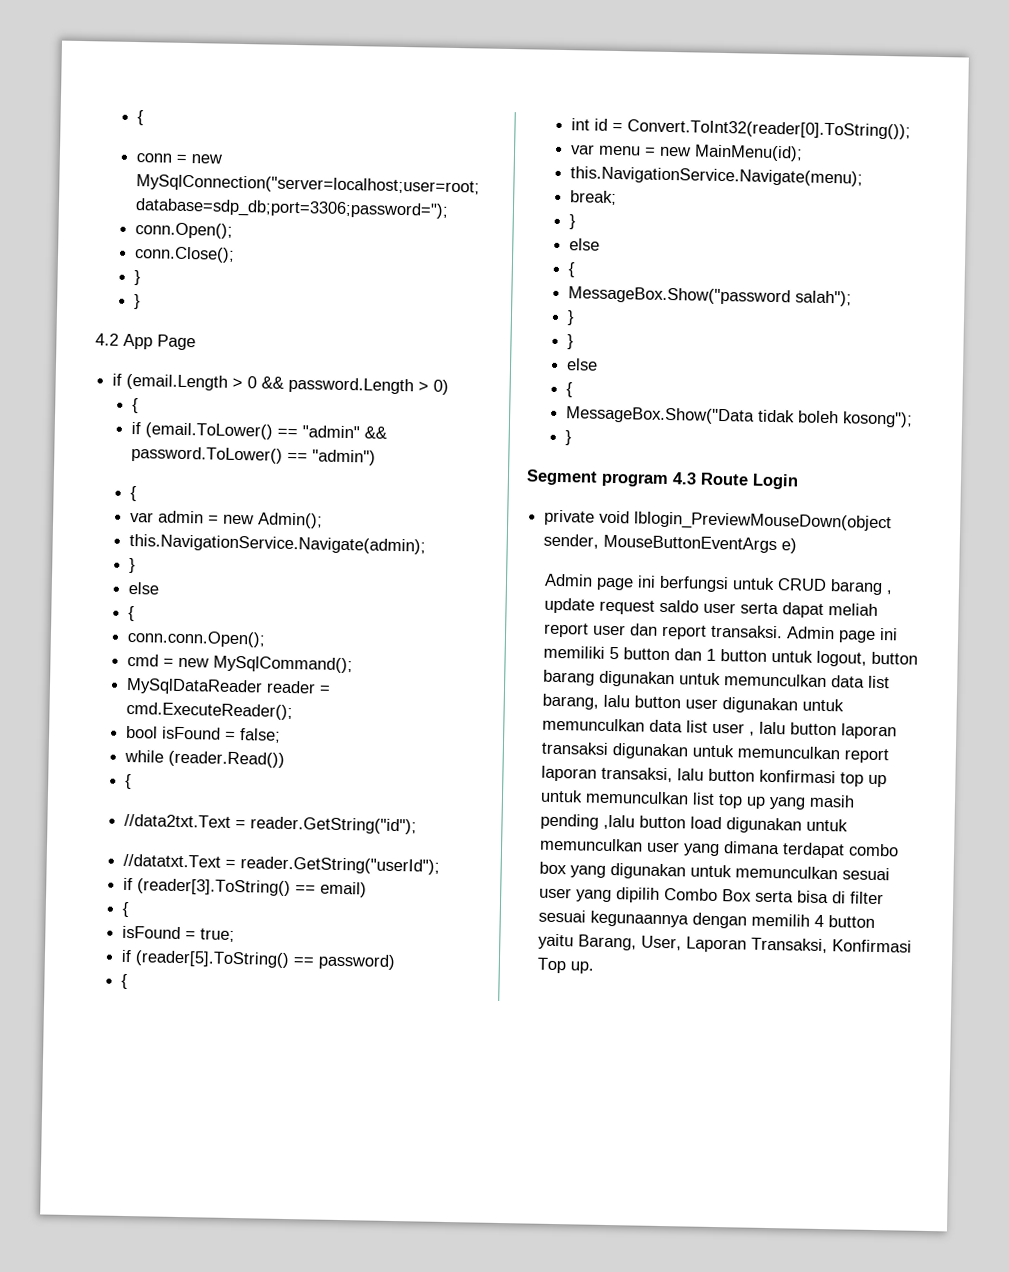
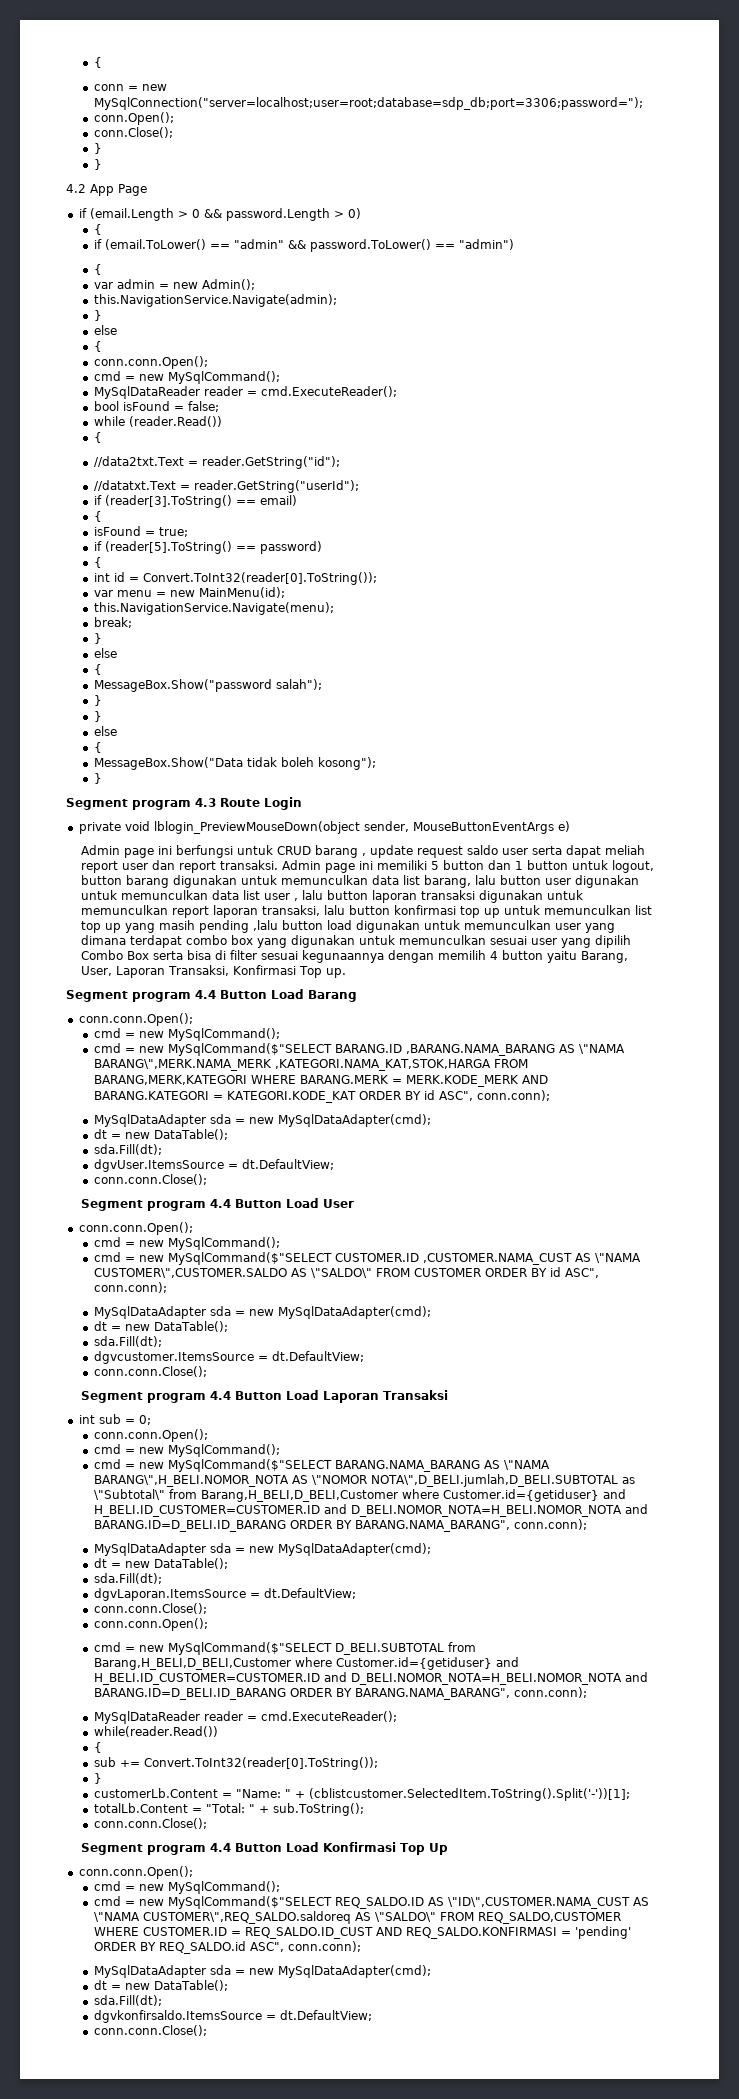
(594, 967) none -> [66,989,357,1002] [78,1013,193,1026] [93,1028,280,1041] [93,1043,625,1056] [93,1059,528,1071] [93,1075,548,1087] [93,1090,550,1103] [93,1114,431,1127] [93,1129,228,1140] [93,1144,162,1155] [93,1159,334,1172] [93,1174,207,1185] [81,1198,355,1211] [78,1222,193,1235] [93,1237,280,1250] [93,1252,641,1265] [93,1267,599,1278] [93,1282,167,1293] [93,1306,431,1319] [93,1321,228,1332] [93,1336,162,1347] [93,1351,364,1364] [93,1366,207,1377] [81,1390,449,1403] [78,1414,151,1425] [93,1429,208,1442] [93,1444,280,1457] [93,1459,550,1472] [93,1474,635,1487] [93,1489,626,1502] [93,1504,648,1517] [93,1519,587,1532] [93,1543,431,1556] [93,1558,228,1569] [93,1573,162,1584] [93,1588,356,1601] [93,1603,207,1614] [93,1618,208,1631] [93,1642,476,1655] [93,1657,519,1670] [93,1672,648,1685] [93,1687,587,1700] [93,1711,397,1724] [93,1726,218,1737] [93,1742,102,1753] [93,1757,378,1770] [93,1773,102,1784] [93,1788,630,1801] [93,1803,364,1816] [93,1818,207,1829] [81,1842,449,1855] [78,1866,193,1879] [93,1881,280,1894] [93,1896,649,1909] [93,1911,621,1924] [93,1926,631,1939] [93,1941,361,1954] [93,1965,431,1978] [93,1980,228,1991] [93,1995,162,2006] [93,2010,372,2023] [93,2025,207,2036] // Segment program 4.4 Button Load Barang // conn.conn.Open(); // cmd = new MySqlCommand(); // cmd = new MySqlCommand($"SELECT BARANG.ID ,BARANG.NAMA_BARANG AS \"NAMA BARANG\",MERK.NAMA_MERK ,KATEGORI.NAMA_KAT,STOK,HARGA FROM BARANG,MERK,KATEGORI WHERE BARANG.MERK = MERK.KODE_MERK AND BARANG.KATEGORI = KATEGORI.KODE_KAT ORDER BY id ASC", conn.conn); // MySqlDataAdapter sda = new MySqlDataAdapter(cmd); // dt = new DataTable(); // sda.Fill(dt); // dgvUser.ItemsSource = dt.DefaultView; // conn.conn.Close(); // Segment program 4.4 Button Load User // conn.conn.Open(); // cmd = new MySqlCommand(); // cmd = new MySqlCommand($"SELECT CUSTOMER.ID ,CUSTOMER.NAMA_CUST AS \"NAMA CUSTOMER\",CUSTOMER.SALDO AS \"SALDO\" FROM CUSTOMER ORDER BY id ASC", conn.conn); // MySqlDataAdapter sda = new MySqlDataAdapter(cmd); // dt = new DataTable(); // sda.Fill(dt); // dgvcustomer.ItemsSource = dt.DefaultView; // conn.conn.Close(); // Segment program 4.4 Button Load Laporan Transaksi // int sub = 0; // conn.conn.Open(); // cmd = new MySqlCommand(); // cmd = new MySqlCommand($"SELECT BARANG.NAMA_BARANG AS \"NAMA BARANG\",H_BELI.NOMOR_NOTA AS \"NOMOR NOTA\",D_BELI.jumlah,D_BELI.SUBTOTAL as \"Subtotal\" from Barang,H_BELI,D_BELI,Customer where Customer.id={getiduser} and H_BELI.ID_CUSTOMER=CUSTOMER.ID and D_BELI.NOMOR_NOTA=H_BELI.NOMOR_NOTA and BARANG.ID=D_BELI.ID_BARANG ORDER BY BARANG.NAMA_BARANG", conn.conn); // MySqlDataAdapter sda = new MySqlDataAdapter(cmd); // dt = new DataTable(); // sda.Fill(dt); // dgvLaporan.ItemsSource = dt.DefaultView; // conn.conn.Close(); // conn.conn.Open(); // cmd = new MySqlCommand($"SELECT D_BELI.SUBTOTAL from Barang,H_BELI,D_BELI,Customer where Customer.id={getiduser} and H_BELI.ID_CUSTOMER=CUSTOMER.ID and D_BELI.NOMOR_NOTA=H_BELI.NOMOR_NOTA and BARANG.ID=D_BELI.ID_BARANG ORDER BY BARANG.NAMA_BARANG", conn.conn); // MySqlDataReader reader = cmd.ExecuteReader(); // while(reader.Read()) // { // sub += Convert.ToInt32(reader[0].ToString()); // } // customerLb.Content = "Name: " + (cblistcustomer.SelectedItem.ToString().Split('-'))[1]; // totalLb.Content = "Total: " + sub.ToString(); // conn.conn.Close(); // Segment program 4.4 Button Load Konfirmasi Top Up // conn.conn.Open(); // cmd = new MySqlCommand(); // cmd = new MySqlCommand($"SELECT REQ_SALDO.ID AS \"ID\",CUSTOMER.NAMA_CUST AS \"NAMA CUSTOMER\",REQ_SALDO.saldoreq AS \"SALDO\" FROM REQ_SALDO,CUSTOMER WHERE CUSTOMER.ID = REQ_SALDO.ID_CUST AND REQ_SALDO.KONFIRMASI = 'pending' ORDER BY REQ_SALDO.id ASC", conn.conn); // MySqlDataAdapter sda = new MySqlDataAdapter(cmd); // dt = new DataTable(); // sda.Fill(dt); // dgvkonfirsaldo.ItemsSource = dt.DefaultView; // conn.conn.Close();

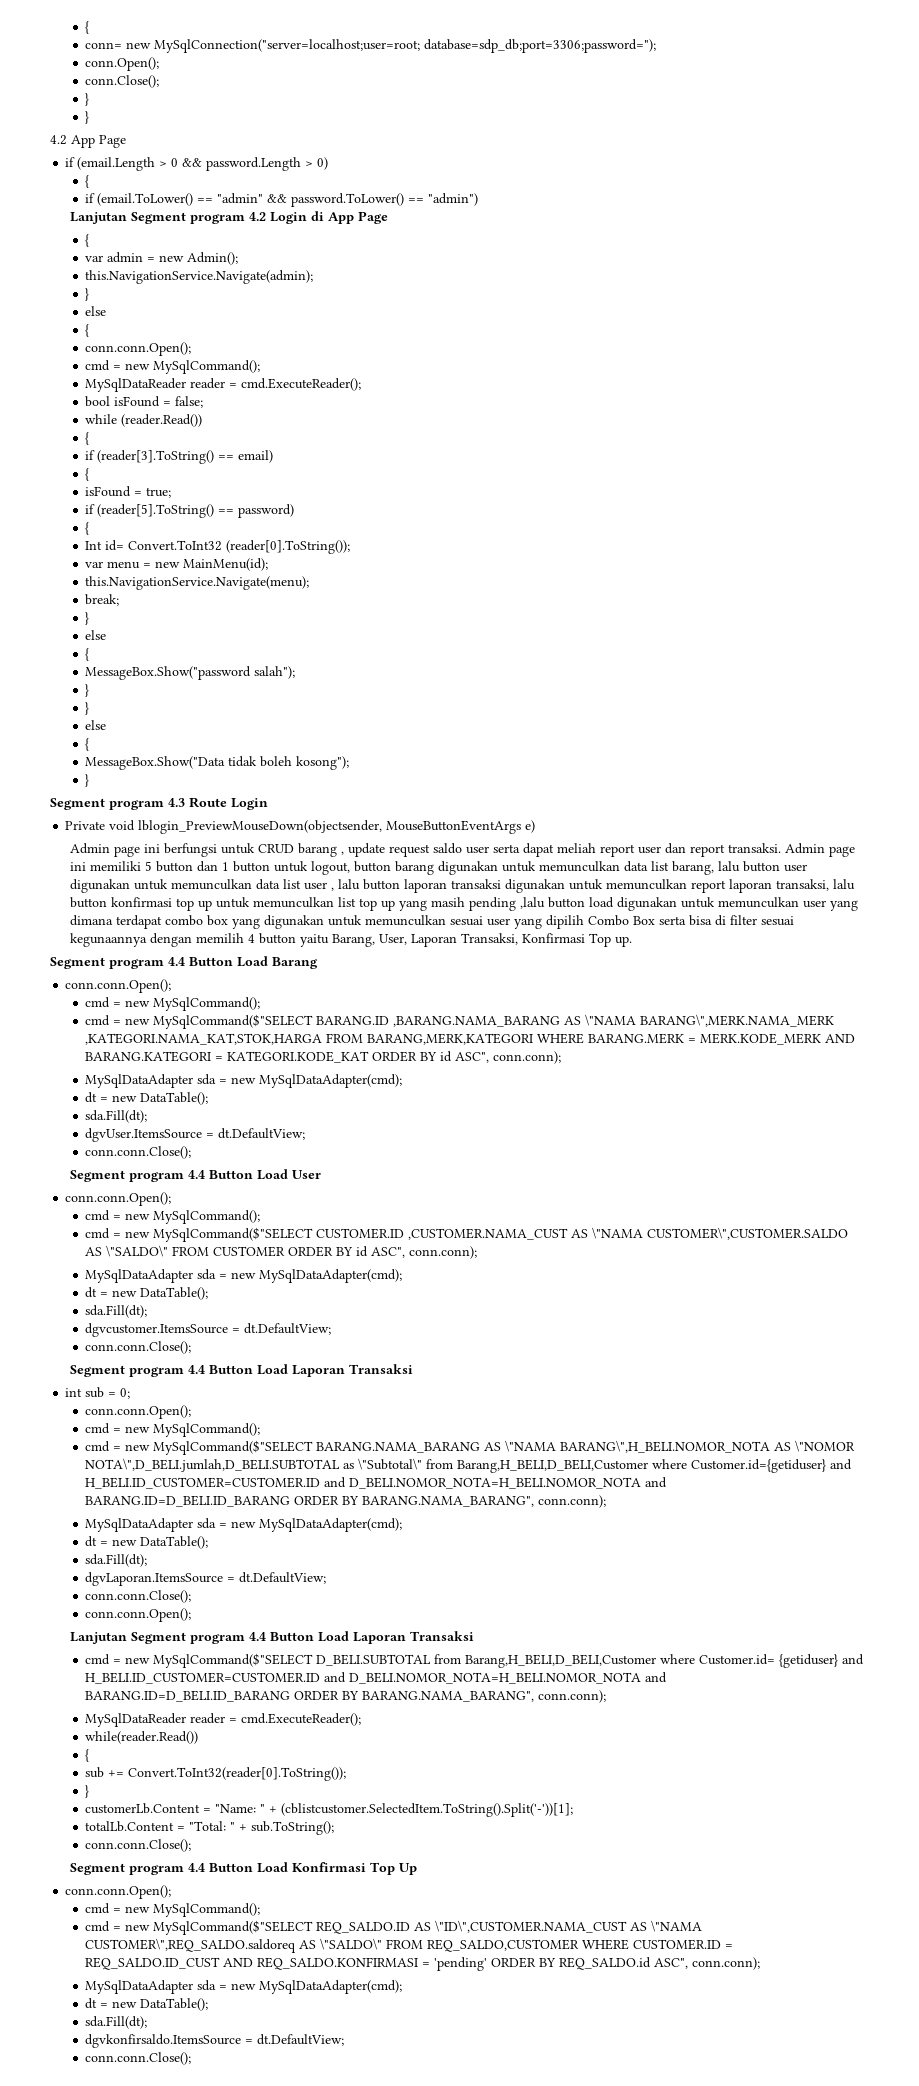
[93,57,102,68] [93,84,167,91] [93,97,643,110] { // conn = new MySqlConnection("server=localhost;user=root;database=sdp_db;port=3306;password="); -> [85,21,90,34] [85,39,657,53] { // conn= new MySqlConnection("server=localhost;user=root; database=sdp_db;port=3306;password=");
(514, 244) none -> [69,211,388,224] // Lanjutan Segment program 4.2 Login di App Page
[93,456,340,469] [93,480,359,493] // //data2txt.Text = reader.GetString("id"); // //datatxt.Text = reader.GetString("userId"); -> (90, 438) none
[93,572,377,585] int id = Convert.ToInt32(reader[0].ToString()); -> [85,540,351,554] Int id= Convert.ToInt32 (reader[0].ToString());
[78,821,409,834] private void lblogin_PreviewMouseDown(object sender, -> [65,820,383,834] Private void lblogin_PreviewMouseDown(objectsender,
(208, 1624) none -> [69,1631,474,1644] // Lanjutan Segment program 4.4 Button Load Laporan Transaksi
[335,1657,492,1670] Customer.id={getiduser} -> [699,1654,839,1668] Customer.id= {getiduser}

